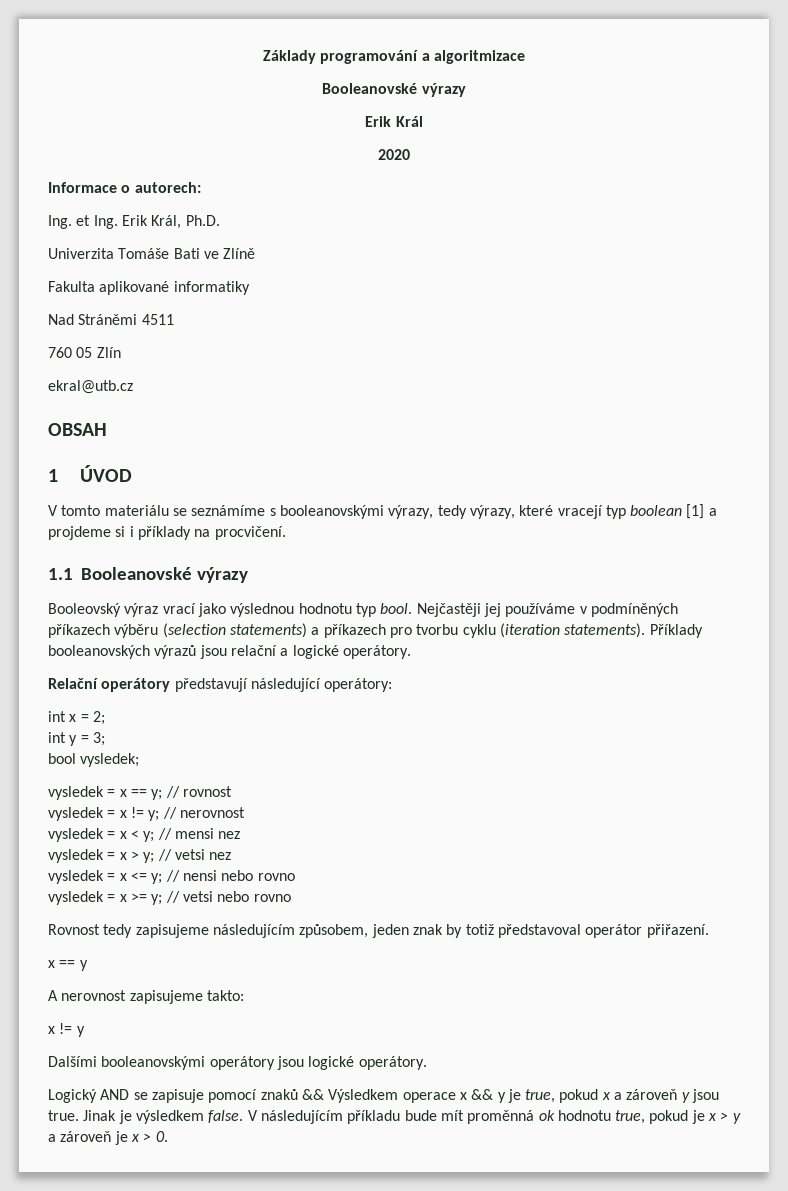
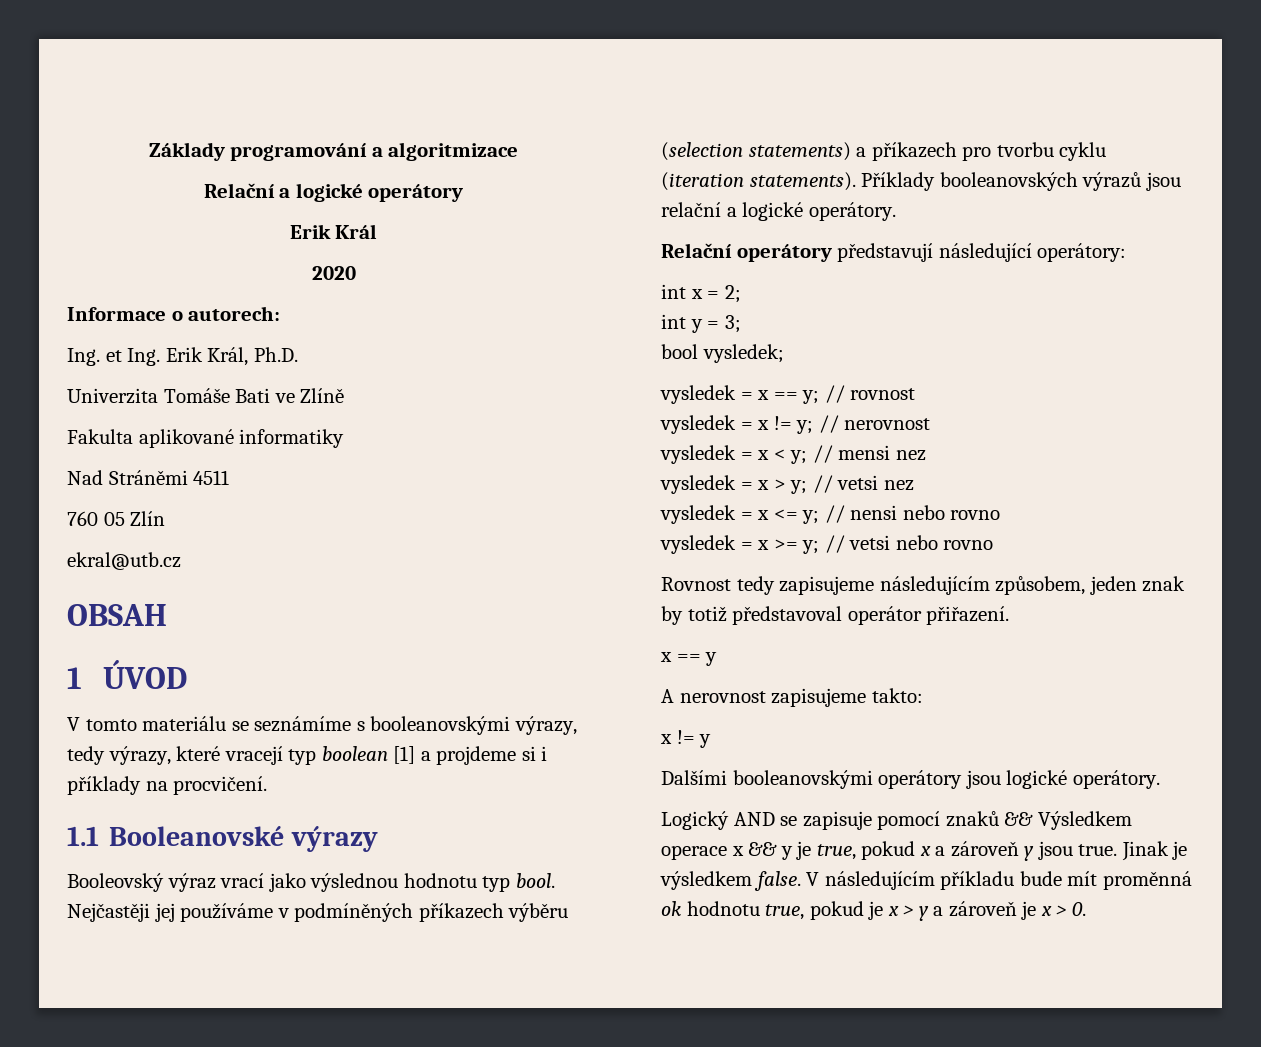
[322,83,466,97] Booleanovské výrazy -> [203,183,464,202] Relační a logické operátory

